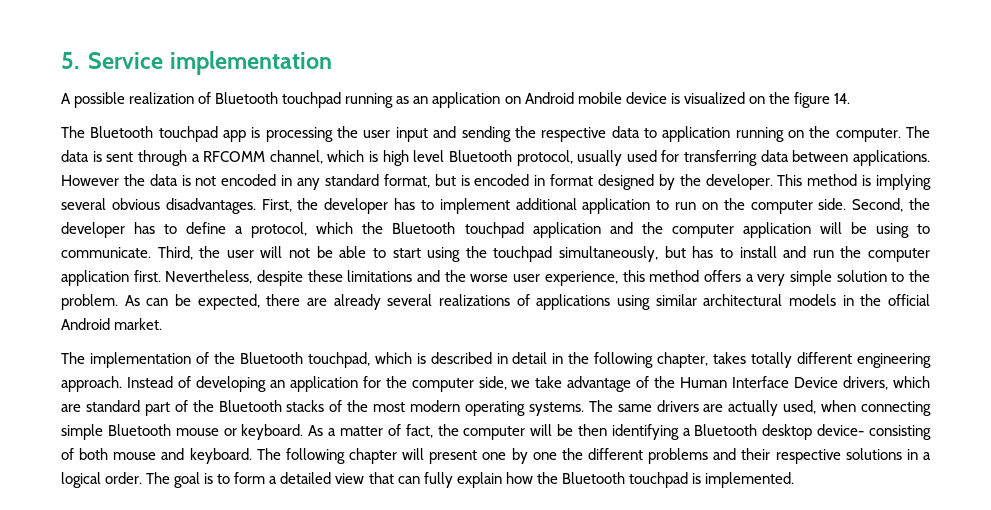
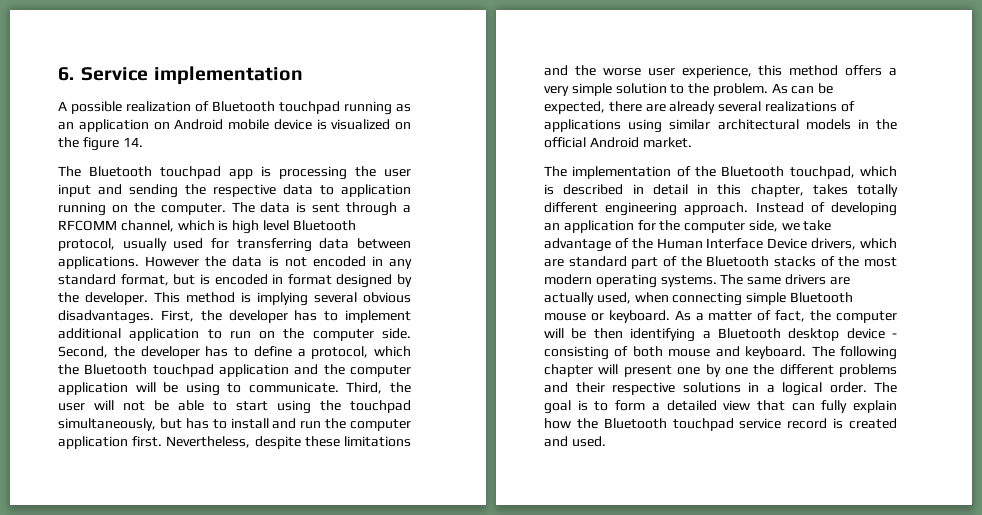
[61,52,79,69] 5. -> [58,67,74,81] 6.
[568,352,654,368] the following -> [717,184,742,195] this
[817,424,865,436] device- -> [846,328,897,339] device -
[691,472,794,488] is implemented. -> [739,418,897,429] [544,436,606,447] service record is created and used.

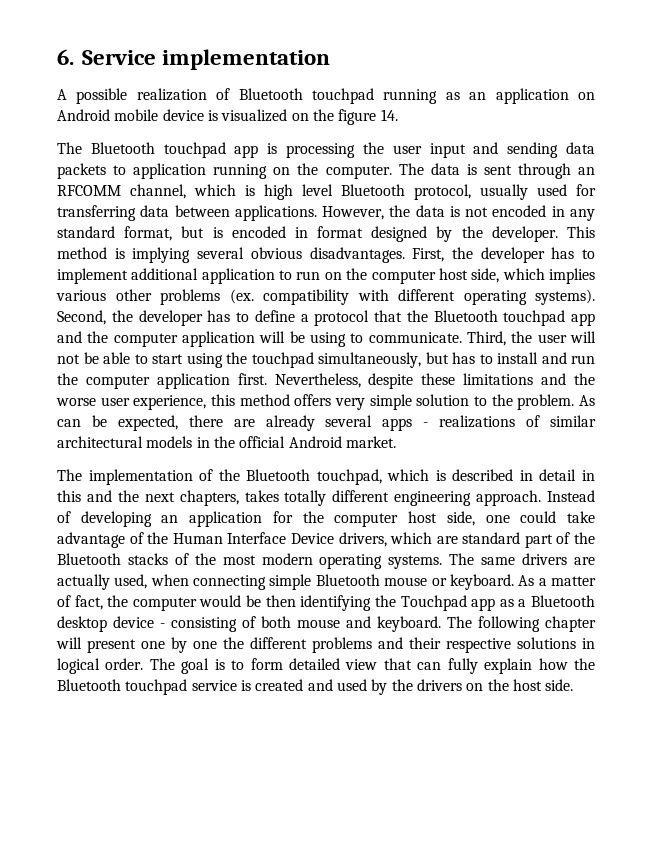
[185,184,313,197] the respective data -> [566,142,595,154] [57,163,106,179] data packets
[403,205,411,213] a -> [578,167,595,175] an
[145,256,200,267] However -> [322,206,385,220] However,
[381,328,411,339] side. -> [438,268,596,284] [56,289,595,305] host side, which implies various other problems (ex. compatibility with different operating systems).
[311,346,411,359] [58,364,289,377] protocol, which the Bluetooth touchpad application -> [314,310,595,326] protocol that the Bluetooth touchpad app
[889,68,897,76] a -> (332, 400) none
[764,101,855,112] [544,119,663,133] realizations of applications using -> [382,415,541,431] apps - realizations of
[750,184,804,197] chapter, -> [86,490,239,506] and the next chapters,
[748,220,800,232] side, we -> [408,511,557,526] host side, one could
[544,328,564,338] will -> [199,595,242,607] would
(696, 335) none -> [374,595,514,611] the Touchpad app as
[766,385,775,393] a -> (595, 643) none
[651,403,660,411] a -> (283, 664) none
[787,418,828,429] record -> (237, 685) none
[571,436,606,447] used. -> [336,679,574,695] used by the drivers on the host side.

